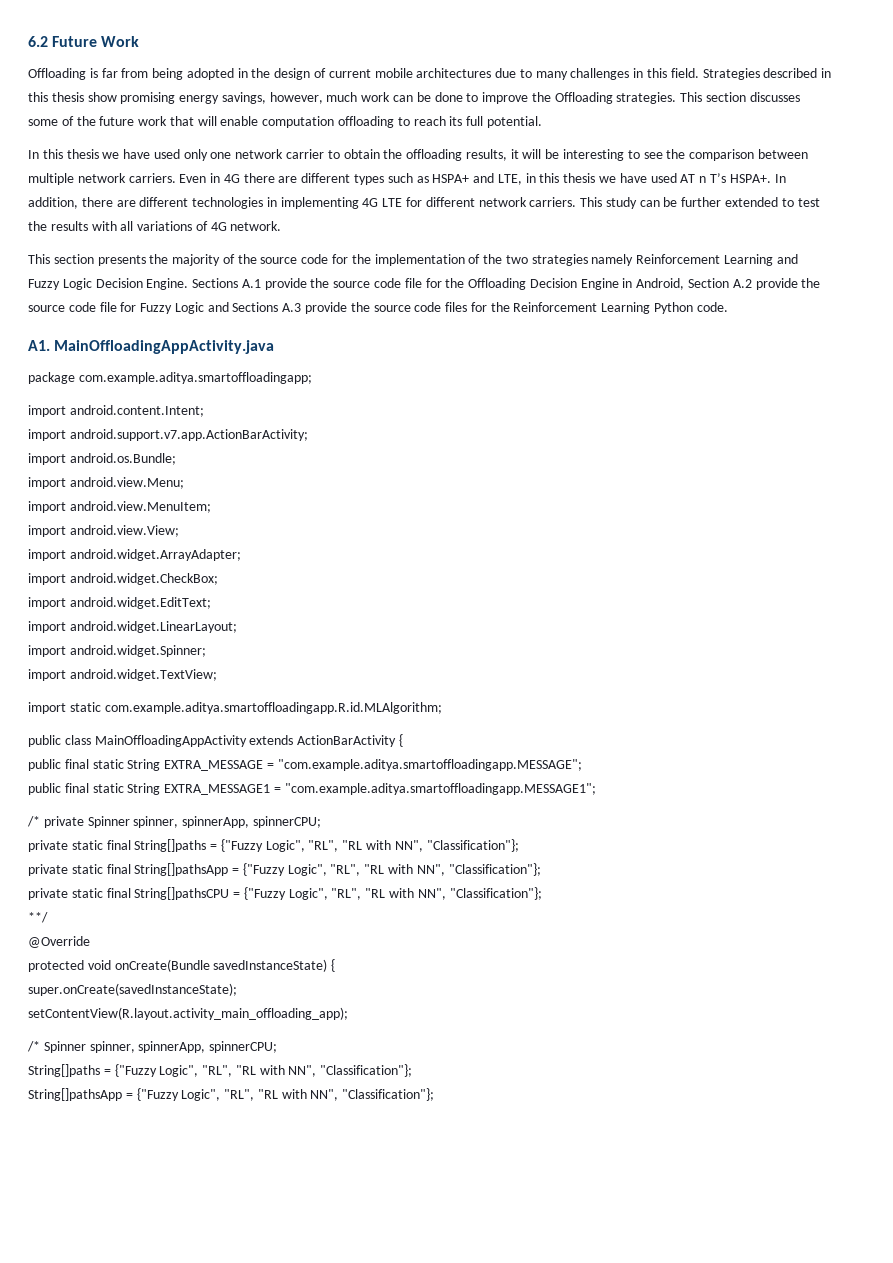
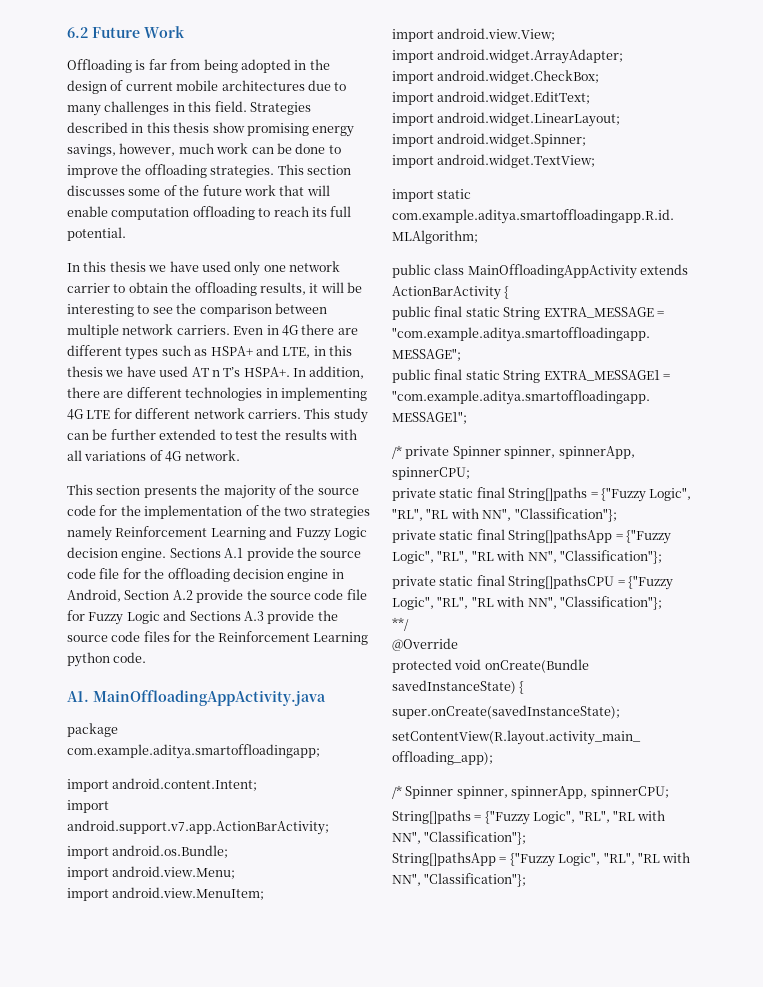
[554,92,613,104] Offloading -> [144,164,207,178] offloading
[95,278,189,290] Decision Engine. -> [67,547,167,561] decision engine.
[468,278,619,290] Offloading Decision Engine -> [167,568,329,582] offloading decision engine
[654,302,694,314] Python -> [67,652,110,667] python

